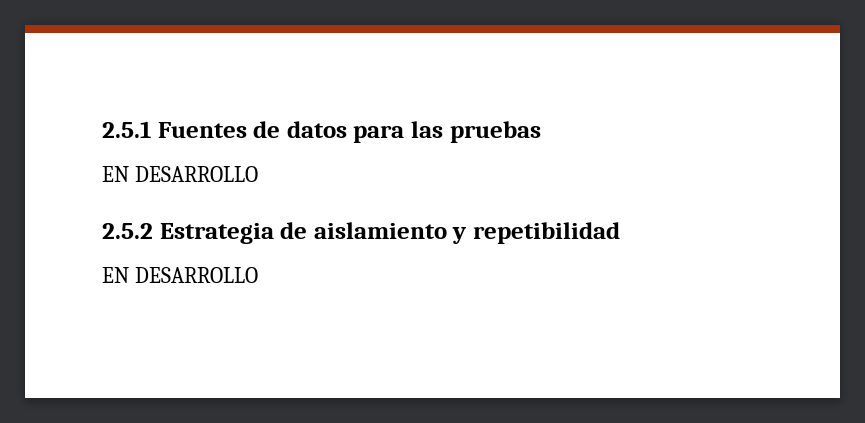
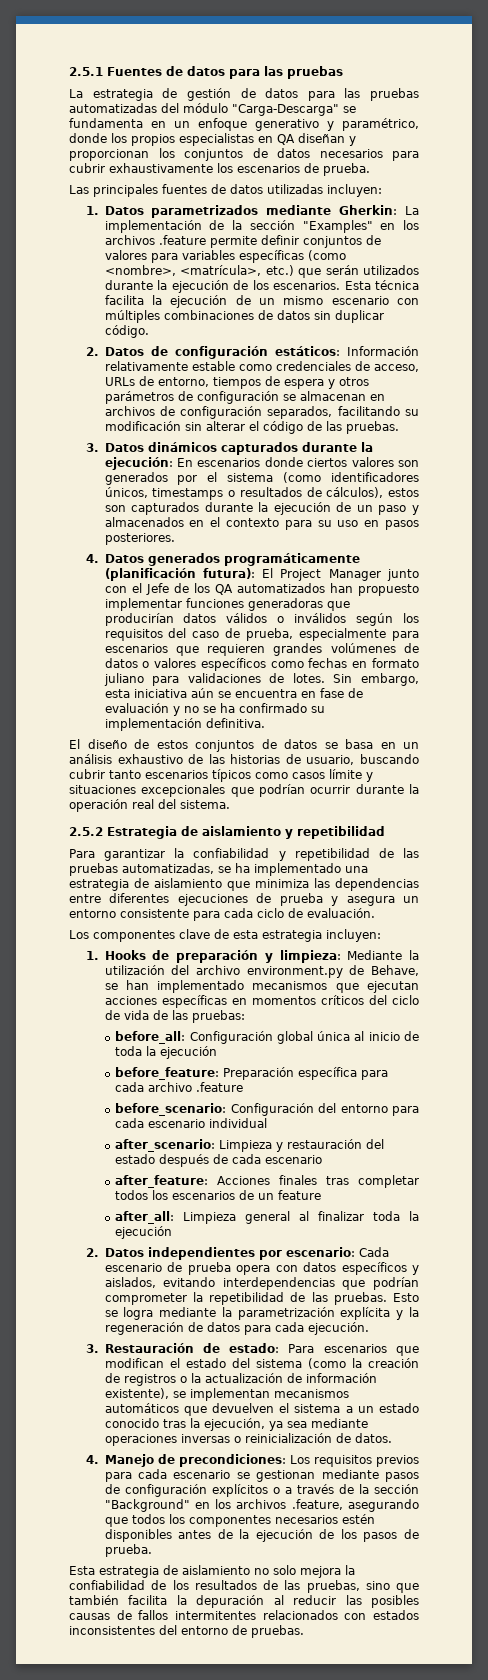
[102,166,258,182] EN DESARROLLO -> [69,88,419,101] [69,103,356,116] [69,118,419,131] [69,133,356,146] [69,148,419,161] [69,163,370,176] [69,184,382,197] [85,205,419,218] [104,220,419,233] [104,235,381,248] [104,250,346,263] [104,265,419,278] [104,280,419,293] [104,295,419,308] [104,310,384,323] [104,325,149,338] [85,346,419,359] [104,361,419,372] [104,376,369,389] [104,391,385,404] [104,406,419,419] [104,421,399,434] [85,442,373,455] [104,457,419,470] [104,472,419,485] [104,487,419,500] [104,502,419,515] [104,517,419,530] [104,533,175,545] [85,553,360,566] [104,568,419,581] [104,583,419,596] [104,598,350,611] [104,613,419,626] [104,628,419,641] [104,643,419,656] [104,658,419,671] [103,673,419,686] [104,688,363,698] [104,703,325,716] [104,718,265,731] [69,739,419,752] [69,754,419,765] [69,769,373,782] [69,784,419,797] [69,799,230,812] La estrategia de gestión de datos para las pruebas automatizadas del módulo "Carga-Descarga" se fundamenta en un enfoque generativo y paramétrico, donde los propios especialistas en QA diseñan y proporcionan los conjuntos de datos necesarios para cubrir exhaustivamente los escenarios de prueba. // Las principales fuentes de datos utilizadas incluyen: // 1. Datos parametrizados mediante Gherkin: La implementación de la sección "Examples" en los archivos .feature permite definir conjuntos de valores para variables específicas (como <nombre>, <matrícula>, etc.) que serán utilizados durante la ejecución de los escenarios. Esta técnica facilita la ejecución de un mismo escenario con múltiples combinaciones de datos sin duplicar código. // 2. Datos de configuración estáticos: Información relativamente estable como credenciales de acceso, URLs de entorno, tiempos de espera y otros parámetros de configuración se almacenan en archivos de configuración separados, facilitando su modificación sin alterar el código de las pruebas. // 3. Datos dinámicos capturados durante la ejecución: En escenarios donde ciertos valores son generados por el sistema (como identificadores únicos, timestamps o resultados de cálculos), estos son capturados durante la ejecución de un paso y almacenados en el contexto para su uso en pasos posteriores. // 4. Datos generados programáticamente (planificación futura): El Project Manager junto con el Jefe de los QA automatizados han propuesto implementar funciones generadoras que producirían datos válidos o inválidos según los requisitos del caso de prueba, especialmente para escenarios que requieren grandes volúmenes de datos o valores específicos como fechas en formato juliano para validaciones de lotes. Sin embargo, esta iniciativa aún se encuentra en fase de evaluación y no se ha confirmado su implementación definitiva. // El diseño de estos conjuntos de datos se basa en un análisis exhaustivo de las historias de usuario, buscando cubrir tanto escenarios típicos como casos límite y situaciones excepcionales que podrían ocurrir durante la operación real del sistema.
[102,267,258,283] EN DESARROLLO -> [69,848,419,861] [69,863,368,876] [69,878,419,891] [69,893,419,906] [69,908,375,921] [69,929,381,942] [85,950,419,963] [104,965,419,978] [104,980,419,993] [104,995,419,1008] [104,1010,245,1023] [115,1031,419,1044] [115,1046,218,1059] [115,1067,389,1080] [115,1082,244,1092] [115,1103,420,1116] [115,1118,268,1128] [115,1139,385,1152] [115,1154,323,1167] [115,1175,420,1188] [115,1190,322,1200] [115,1211,419,1224] [115,1226,173,1239] [85,1247,389,1260] [104,1262,419,1275] [104,1277,419,1290] [104,1292,419,1305] [104,1307,419,1320] [104,1322,369,1335] [85,1343,419,1356] [104,1358,419,1369] [104,1373,377,1386] [104,1388,349,1401] [104,1403,419,1416] [104,1418,368,1431] [104,1433,392,1446] [85,1454,419,1467] [104,1469,419,1482] [104,1484,419,1497] [104,1499,419,1512] [104,1514,375,1527] [104,1529,419,1542] [104,1544,152,1557] [69,1565,355,1578] [69,1580,419,1593] [69,1595,419,1608] [69,1610,419,1620] [69,1625,304,1638] Para garantizar la confiabilidad y repetibilidad de las pruebas automatizadas, se ha implementado una estrategia de aislamiento que minimiza las dependencias entre diferentes ejecuciones de prueba y asegura un entorno consistente para cada ciclo de evaluación. // Los componentes clave de esta estrategia incluyen: // 1. Hooks de preparación y limpieza: Mediante la utilización del archivo environment.py de Behave, se han implementado mecanismos que ejecutan acciones específicas en momentos críticos del ciclo de vida de las pruebas: // before_all: Configuración global única al inicio de toda la ejecución // before_feature: Preparación específica para cada archivo .feature // before_scenario: Configuración del entorno para cada escenario individual // after_scenario: Limpieza y restauración del estado después de cada escenario // after_feature: Acciones finales tras completar todos los escenarios de un feature // after_all: Limpieza general al finalizar toda la ejecución // 2. Datos independientes por escenario: Cada escenario de prueba opera con datos específicos y aislados, evitando interdependencias que podrían comprometer la repetibilidad de las pruebas. Esto se logra mediante la parametrización explícita y la regeneración de datos para cada ejecución. // 3. Restauración de estado: Para escenarios que modifican el estado del sistema (como la creación de registros o la actualización de información existente), se implementan mecanismos automáticos que devuelven el sistema a un estado conocido tras la ejecución, ya sea mediante operaciones inversas o reinicialización de datos. // 4. Manejo de precondiciones: Los requisitos previos para cada escenario se gestionan mediante pasos de configuración explícitos o a través de la sección "Background" en los archivos .feature, asegurando que todos los componentes necesarios estén disponibles antes de la ejecución de los pasos de prueba. // Esta estrategia de aislamiento no solo mejora la confiabilidad de los resultados de las pruebas, sino que también facilita la depuración al reducir las posibles causas de fallos intermitentes relacionados con estados inconsistentes del entorno de pruebas.

